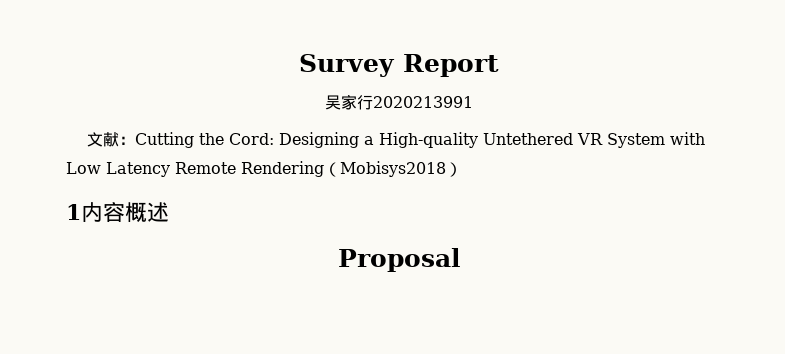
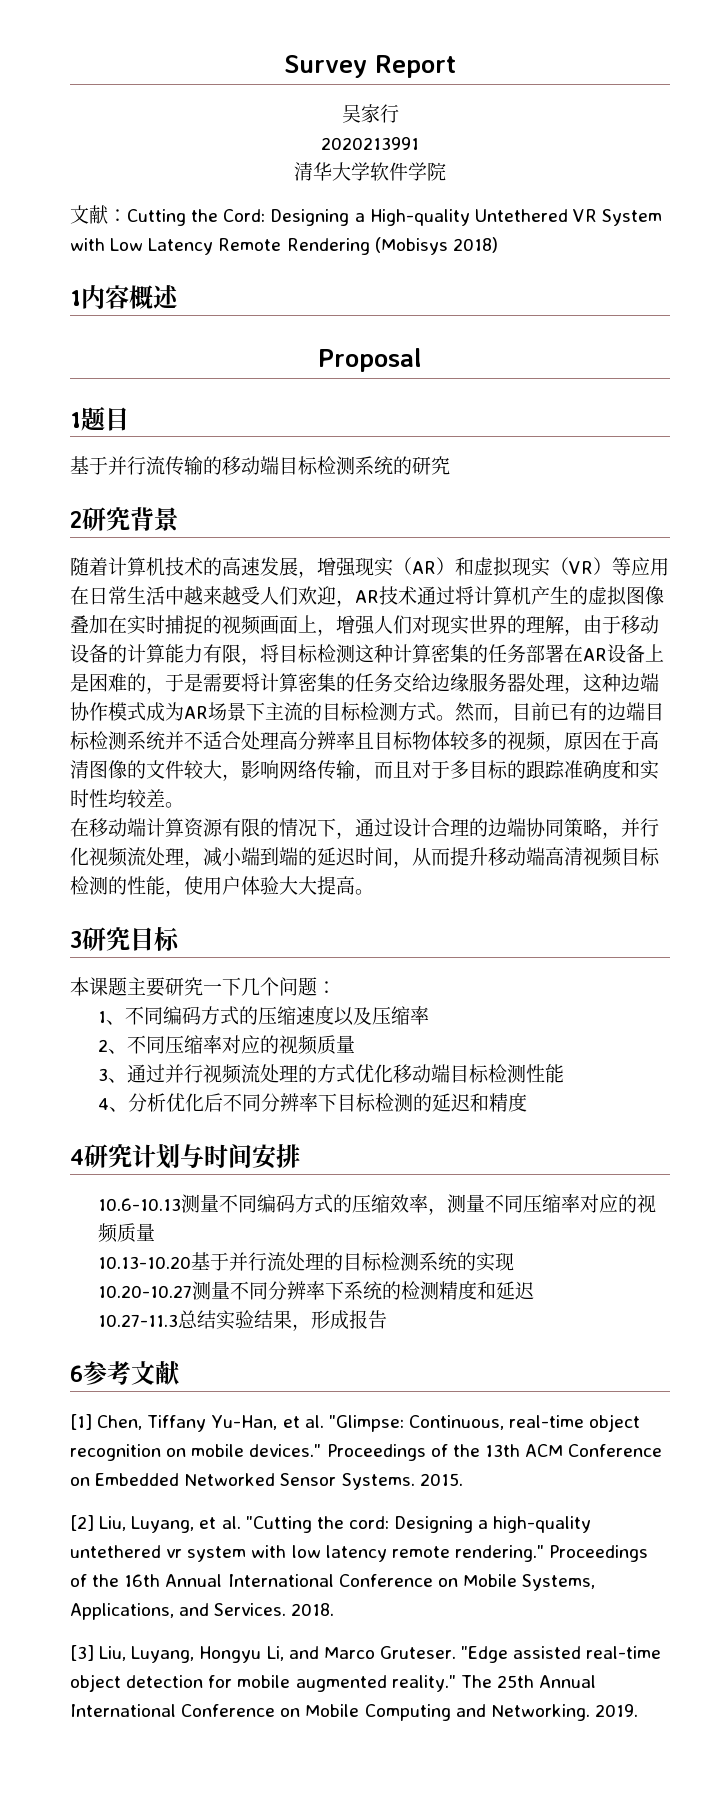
(373, 102) none -> (399, 113) //
(473, 102) none -> [294,162,446,181] // 清华大学软件学院
[324,161,462,177] （Mobisys2018） -> [374,237,498,255] (Mobisys 2018)
(461, 260) none -> [70,406,129,431] [70,456,450,475] [70,507,179,532] [70,557,669,578] [70,586,664,607] [70,615,659,636] [70,644,664,665] [70,673,659,694] [70,702,664,723] [70,731,659,752] [70,760,659,781] [70,789,184,808] [70,818,659,839] [70,847,660,868] [70,876,374,897] [70,927,180,951] [70,977,336,997] [97,1006,429,1026] [97,1035,355,1055] [97,1064,564,1084] [97,1093,527,1112] [70,1144,300,1169] [97,1194,656,1215] [97,1223,155,1243] [97,1252,514,1272] [97,1281,534,1300] [97,1310,387,1331] [70,1361,181,1385] [70,1414,641,1432] [70,1444,663,1461] [70,1473,463,1490] [70,1515,592,1533] [70,1545,649,1562] [70,1574,596,1591] [70,1603,335,1620] [70,1645,662,1663] [70,1674,597,1692] [70,1704,638,1721] // 1题目 // 基于并行流传输的移动端目标检测系统的研究 // 2研究背景 // 随着计算机技术的高速发展，增强现实（AR）和虚拟现实（VR）等应用在日常生活中越来越受人们欢迎，AR技术通过将计算机产生的虚拟图像叠加在实时捕捉的视频画面上，增强人们对现实世界的理解，由于移动设备的计算能力有限，将目标检测这种计算密集的任务部署在AR设备上是困难的，于是需要将计算密集的任务交给边缘服务器处理，这种边端协作模式成为AR场景下主流的目标检测方式。然而，目前已有的边端目标检测系统并不适合处理高分辨率且目标物体较多的视频，原因在于高清图像的文件较大，影响网络传输，而且对于多目标的跟踪准确度和实时性均较差。 // 在移动端计算资源有限的情况下，通过设计合理的边端协同策略，并行化视频流处理，减小端到端的延迟时间，从而提升移动端高清视频目标检测的性能，使用户体验大大提高。 // 3研究目标 // 本课题主要研究一下几个问题： // 1、不同编码方式的压缩速度以及压缩率 // 2、不同压缩率对应的视频质量 // 3、通过并行视频流处理的方式优化移动端目标检测性能 // 4、分析优化后不同分辨率下目标检测的延迟和精度 // 4研究计划与时间安排 // 10.6-10.13测量不同编码方式的压缩效率，测量不同压缩率对应的视频质量 // 10.13-10.20基于并行流处理的目标检测系统的实现 // 10.20-10.27测量不同分辨率下系统的检测精度和延迟 // 10.27-11.3总结实验结果，形成报告 // 6参考文献 // [1] Chen, Tiffany Yu-Han, et al. "Glimpse: Continuous, real-time object recognition on mobile devices." Proceedings of the 13th ACM Conference on Embedded Networked Sensor Systems. 2015. // [2] Liu, Luyang, et al. "Cutting the cord: Designing a high-quality untethered vr system with low latency remote rendering." Proceedings of the 16th Annual International Conference on Mobile Systems, Applications, and Services. 2018. // [3] Liu, Luyang, Hongyu Li, and Marco Gruteser. "Edge assisted real-time object detection for mobile augmented reality." The 25th Annual International Conference on Mobile Computing and Networking. 2019.

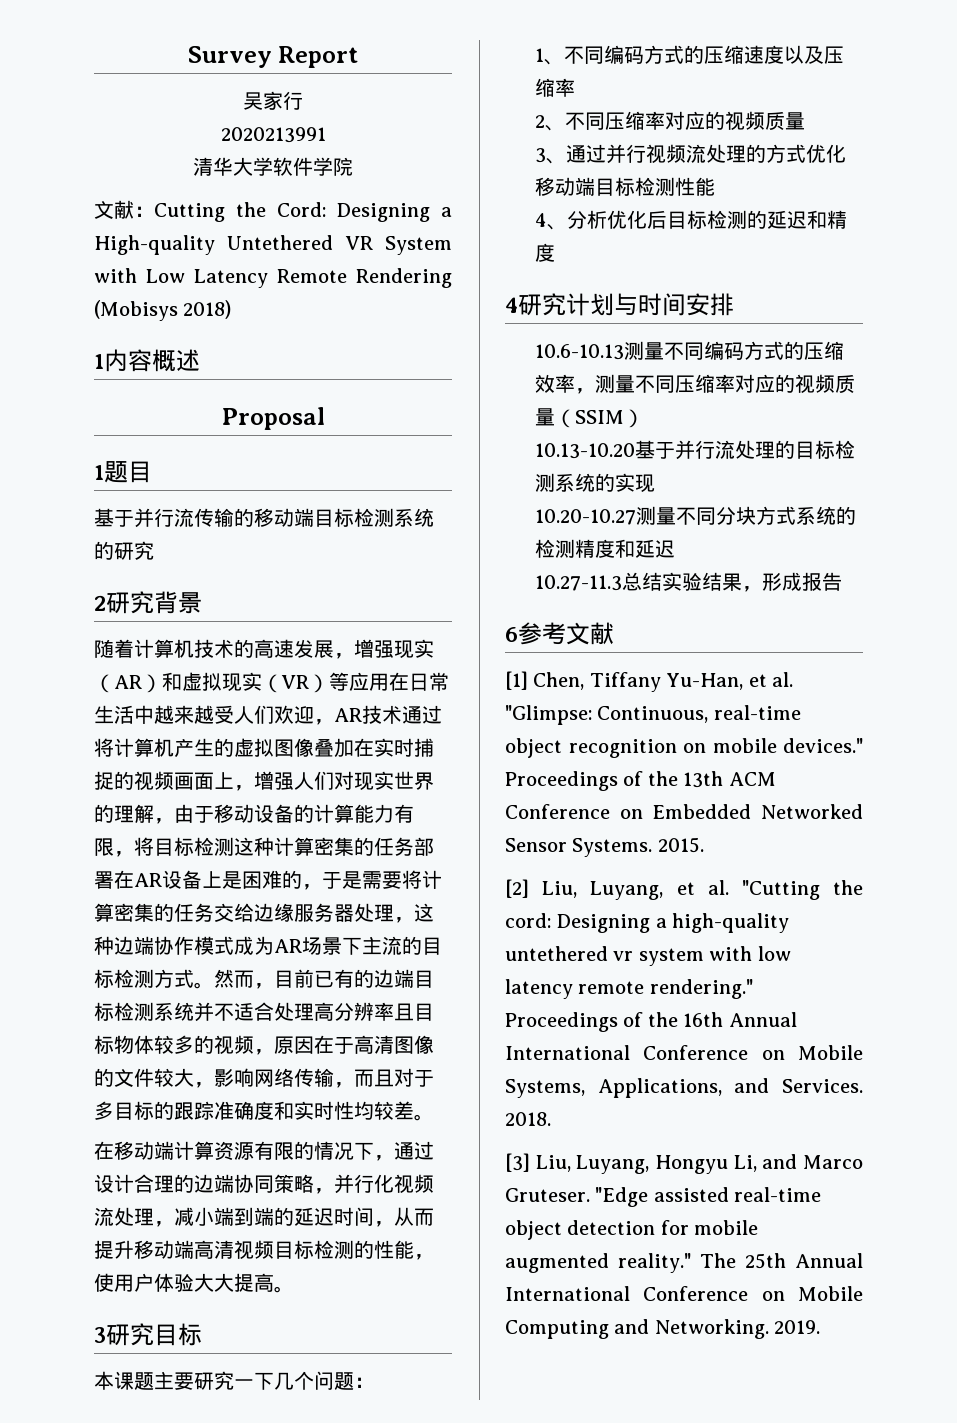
[222,1093,337,1112] 不同分辨率下 -> (667, 219) none
(155, 1232) none -> [554,409,644,428] （SSIM）
[286,1281,344,1300] 辨率下 -> [735,506,796,525] 块方式

